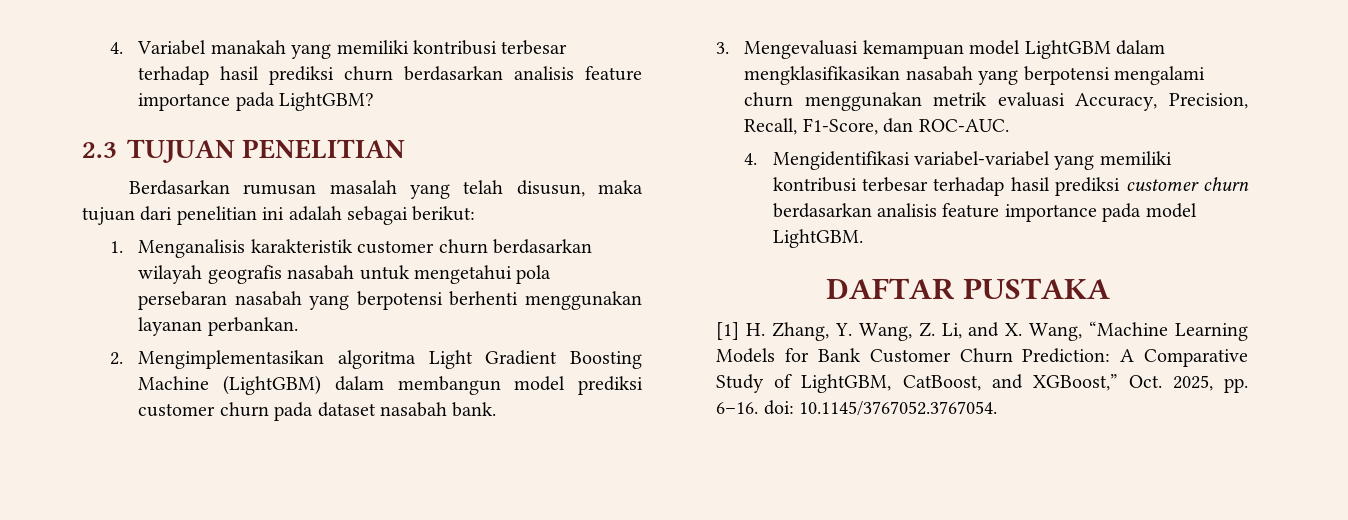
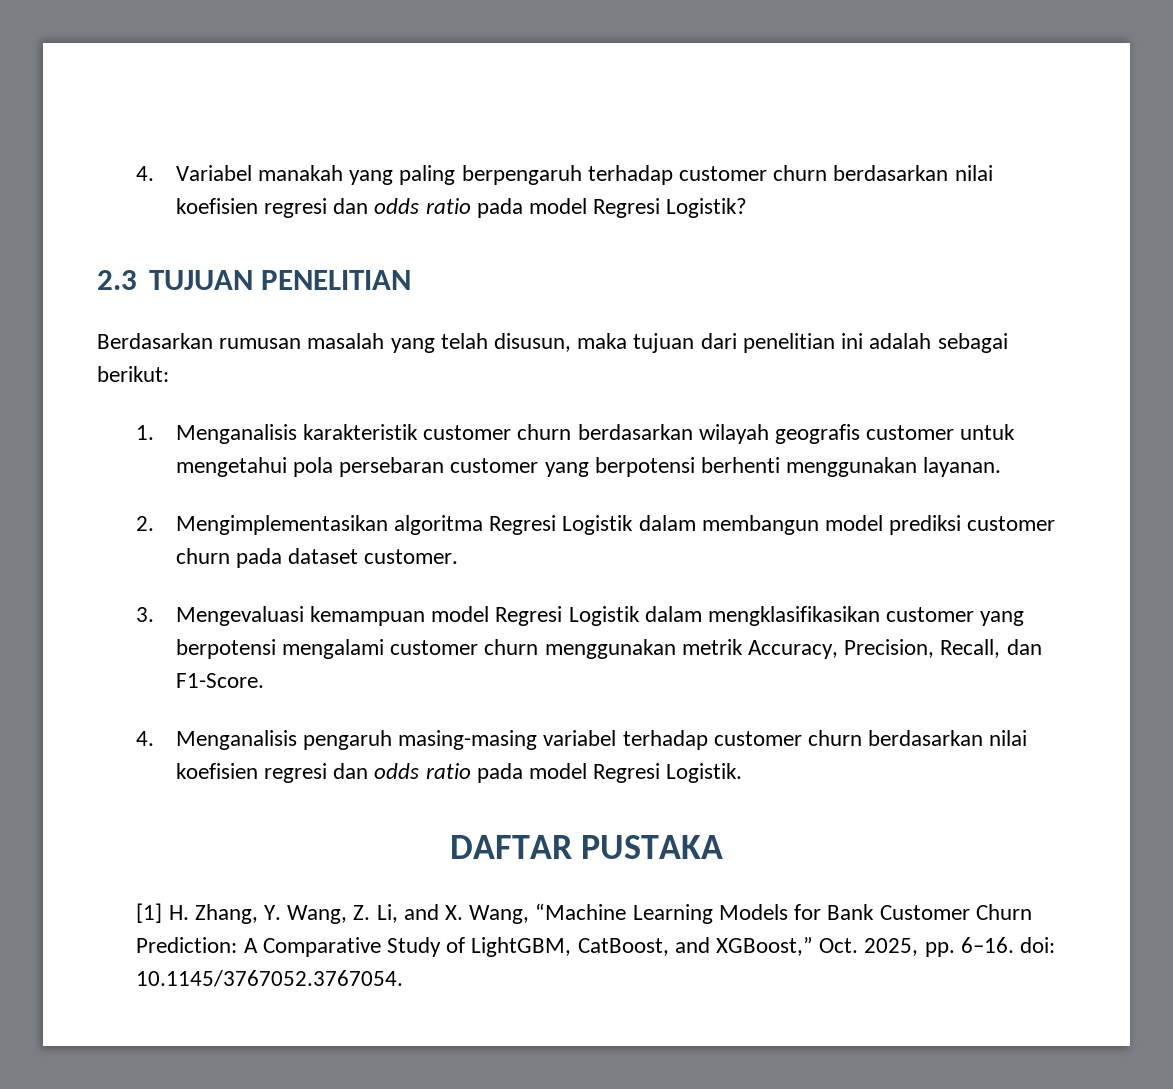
[336,40,568,55] [138,66,642,85] [138,92,375,111] memiliki kontribusi terbesar terhadap hasil prediksi churn berdasarkan analisis feature importance pada LightGBM? -> [399,165,993,185] [175,198,748,218] paling berpengaruh terhadap customer churn berdasarkan nilai koefisien regresi dan odds ratio pada model Regresi Logistik?
[287,265,355,280] nasabah -> [866,425,955,440] customer
[234,291,302,306] nasabah -> [450,458,539,473] customer
[138,317,298,336] layanan perbankan. -> [923,457,1002,477] layanan.
[428,350,642,369] [138,375,322,395] Light Gradient Boosting Machine (LightGBM) -> [489,515,634,535] Regresi Logistik
[380,402,497,417] nasabah bank. -> [364,549,459,564] customer.
[1024,40,1111,59] LightGBM -> [495,606,640,626] Regresi Logistik
[905,66,973,81] nasabah -> [886,607,975,622] customer
(1206, 75) none -> [390,640,479,655] customer
[997,92,1065,107] evaluasi -> (743, 647) none
[802,118,1009,135] [744,151,1172,170] [772,177,1249,196] [772,203,1197,222] [772,229,863,248] F1-Score, dan ROC-AUC. // 4. Mengidentifikasi variabel-variabel yang memiliki kontribusi terbesar terhadap hasil prediksi customer churn berdasarkan analisis feature importance pada model LightGBM. -> [1006,639,1042,655] [175,673,264,688] [136,730,1028,750] [175,763,743,783] dan F1-Score. // 4. Menganalisis pengaruh masing-masing variabel terhadap customer churn berdasarkan nilai koefisien regresi dan odds ratio pada model Regresi Logistik.

